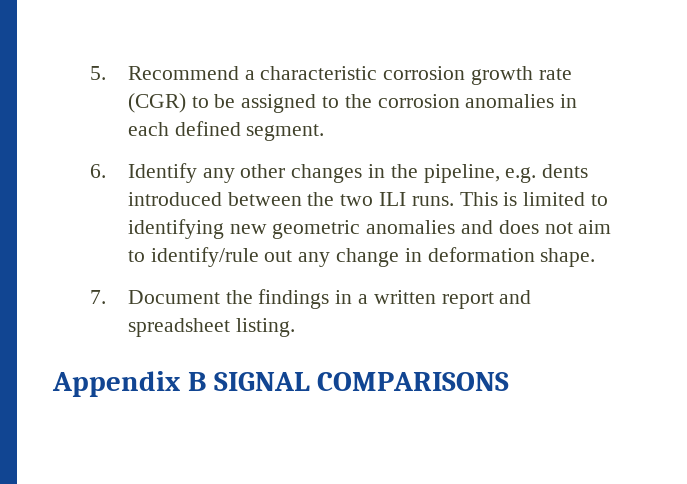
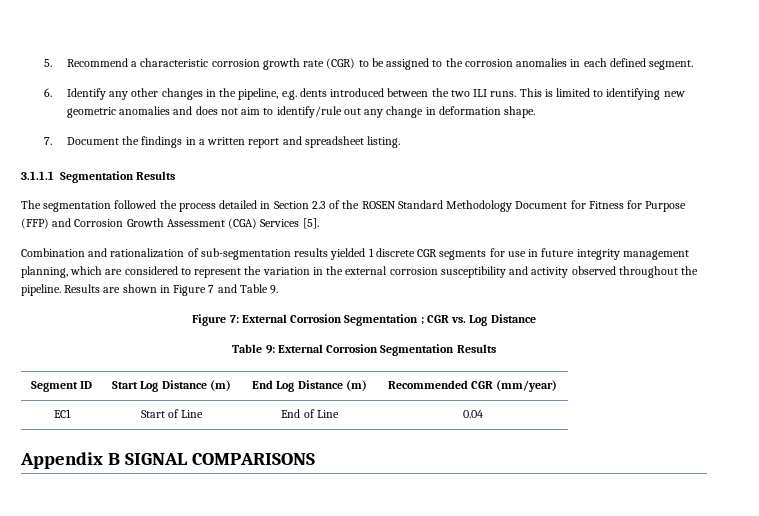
(295, 327) none -> [21,171,176,183] [21,200,687,212] [21,218,319,229] [21,248,689,260] [21,266,699,278] [21,284,279,296] [192,314,536,326] [232,344,496,356] [30,381,93,392] [112,380,231,392] [252,380,367,392] [387,380,558,392] [53,409,71,418] [140,409,204,418] [281,409,339,418] [462,410,483,418] // 3.1.1.1 Segmentation Results // The segmentation followed the process detailed in Section 2.3 of the ROSEN Standard Methodology Document for Fitness for Purpose (FFP) and Corrosion Growth Assessment (CGA) Services [5]. // Combination and rationalization of sub-segmentation results yielded 1 discrete CGR segments for use in future integrity management planning, which are considered to represent the variation in the external corrosion susceptibility and activity observed throughout the pipeline. Results are shown in Figure 7 and Table 9. // Figure 7: External Corrosion Segmentation ; CGR vs. Log Distance // Table 9: External Corrosion Segmentation Results // Segment ID | Start Log Distance (m) | End Log Distance (m) | Recommended CGR (mm/year) // EC1 | Start of Line | End of Line | 0.04

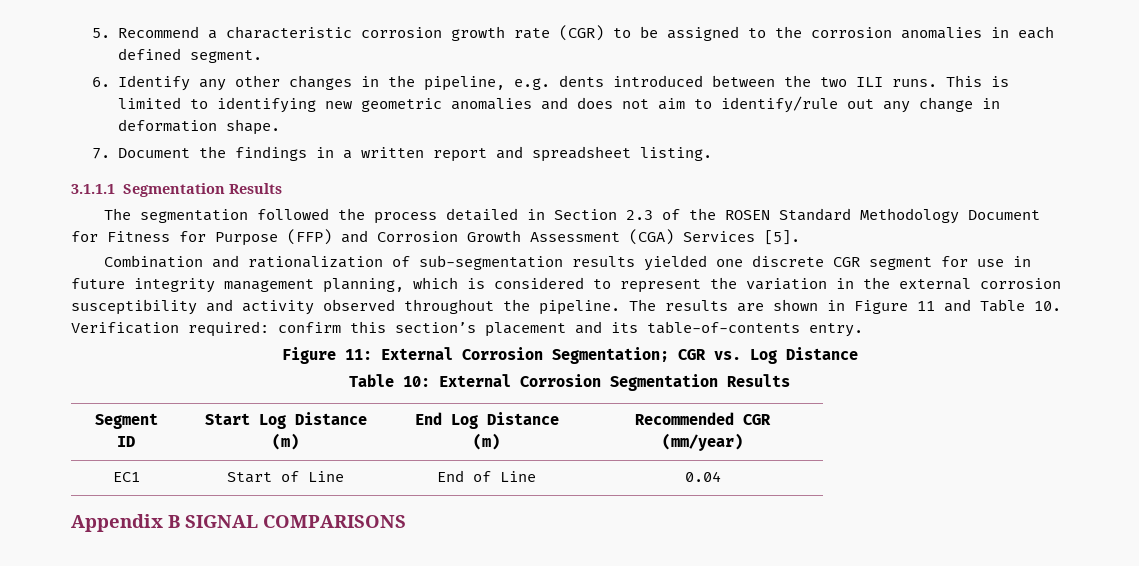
[368,248,374,257] 1 -> [716,259,744,267] one
[439,250,487,260] segments -> [869,257,933,270] segment
[105,269,123,275] are -> [467,278,485,289] is
[64,284,101,293] Results -> [629,299,728,311] The results
[208,285,215,293] 7 -> [917,301,935,311] 11
[270,285,279,294] [192,314,424,326] 9. // Figure 7: External Corrosion Segmentation ; -> [1034,301,1061,311] [71,321,863,337] [281,347,669,364] 10. Verification required: confirm this section’s placement and its table-of-contents entry. // Figure 11: External Corrosion Segmentation;
[265,345,275,354] 9: -> [403,376,430,387] 10:

